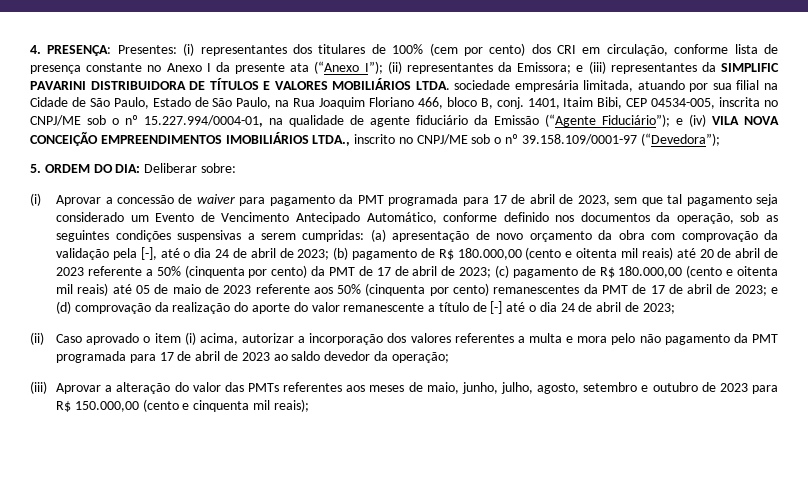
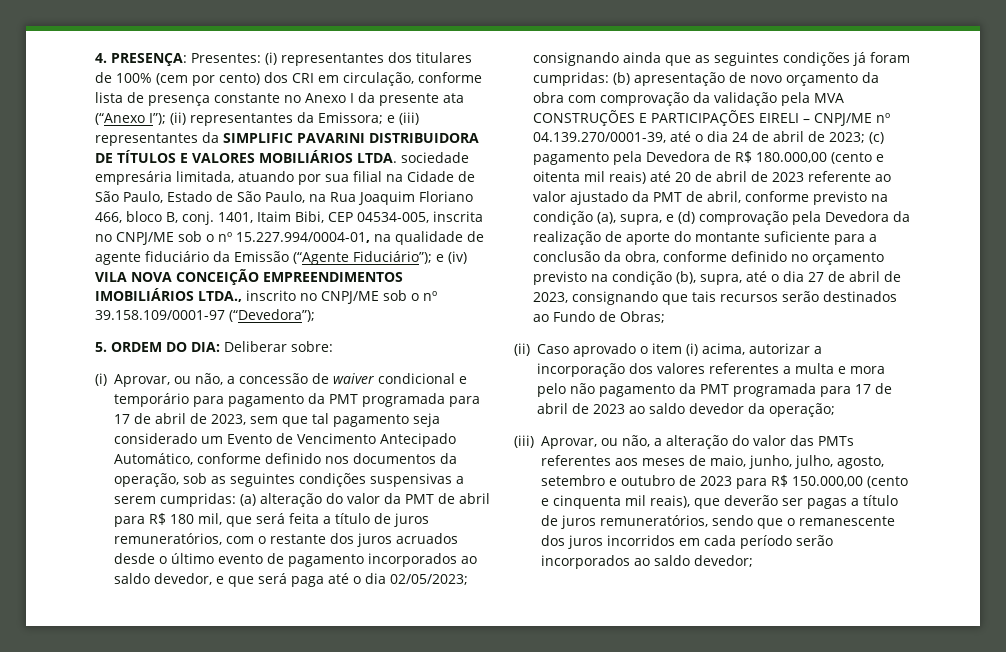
[56,195,102,206] Aprovar -> [113,373,223,387] Aprovar, ou não,
(235, 199) none -> [377,373,467,384] [113,393,189,407] condicional e temporário
(386, 235) none -> [259,493,490,507] [113,513,429,527] [113,533,458,547] [113,553,477,567] [113,573,468,587] [532,52,910,66] [532,72,630,86] alteração do valor da PMT de abril para R$ 180 mil, que será feita a título de juros remuneratórios, com o restante dos juros acruados desde o último evento de pagamento incorporados ao saldo devedor, e que será paga até o dia 02/05/2023; consignando ainda que as seguintes condições já foram cumpridas: (b)
[140,247,418,260] [-], até o dia 24 de abril de 2023; (b) pagamento -> [813,93,844,103] [532,110,890,126] [532,131,884,144] [532,151,710,165] MVA CONSTRUÇÕES E PARTICIPAÇÕES EIRELI – CNPJ/ME nº 04.139.270/0001-39, até o dia 24 de abril de 2023; (c) pagamento pela Devedora
[145,265,778,278] [56,283,778,296] [56,301,675,314] a 50% (cinquenta por cento) da PMT de 17 de abril de 2023; (c) pagamento de R$ 180.000,00 (cento e oitenta mil reais) até 05 de maio de 2023 referente aos 50% (cinquenta por cento) remanescentes da PMT de 17 de abril de 2023; e (d) comprovação da realização do aporte do valor remanescente a título de [-] até o dia 24 de abril de 2023; -> [874,174,891,182] [532,191,888,205] [532,211,910,225] [532,231,877,245] [532,251,884,265] [532,271,901,285] [532,291,897,305] [532,311,665,323] ao valor ajustado da PMT de abril, conforme previsto na condição (a), supra, e (d) comprovação pela Devedora da realização de aporte do montante suficiente para a conclusão da obra, conforme definido no orçamento previsto na condição (b), supra, até o dia 27 de abril de 2023, consignando que tais recursos serão destinados ao Fundo de Obras;
[56,383,102,394] Aprovar -> [540,435,650,449] Aprovar, ou não,
[273,399,309,412] reais); -> [649,495,898,509] [540,515,895,529] [540,535,833,549] [540,555,753,569] reais), que deverão ser pagas a título de juros remuneratórios, sendo que o remanescente dos juros incorridos em cada período serão incorporados ao saldo devedor;

